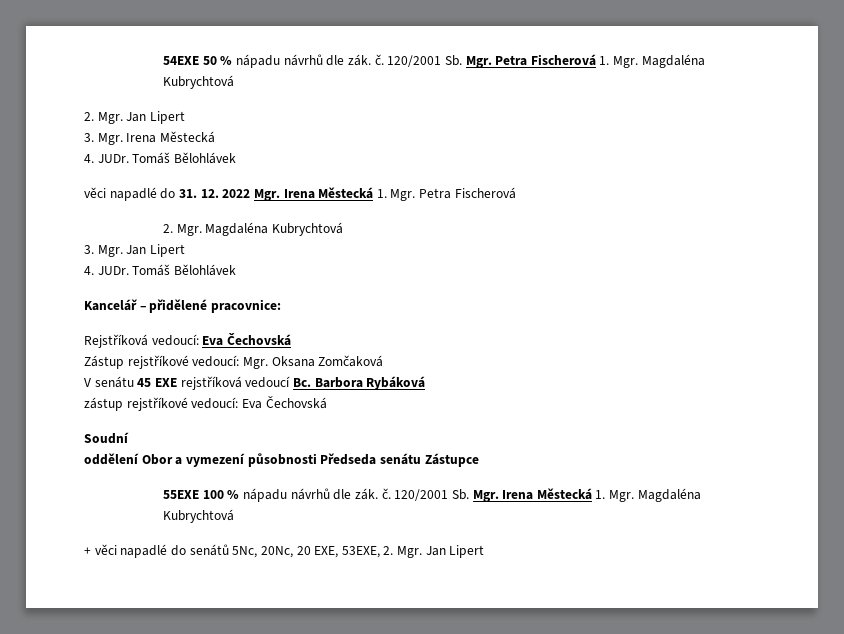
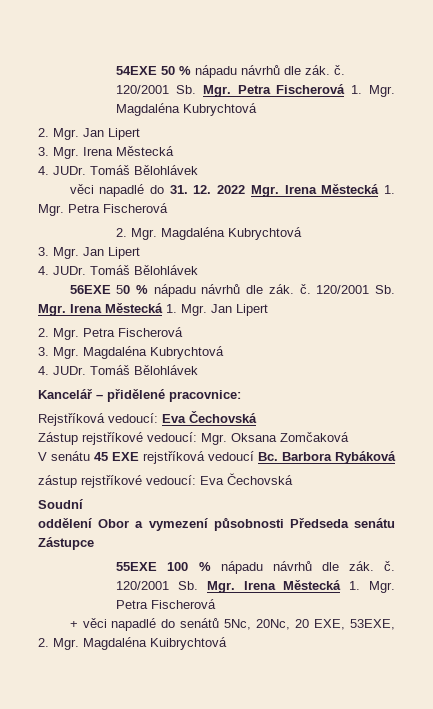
(236, 270) none -> [69,284,395,297] [38,303,268,316] [38,327,183,340] [38,346,224,359] [38,365,198,375] // 56EXE 50 % nápadu návrhů dle zák. č. 120/2001 Sb. Mgr. Irena Městecká 1. Mgr. Jan Lipert // 2. Mgr. Petra Fischerová // 3. Mgr. Magdaléna Kubrychtová // 4. JUDr. Tomáš Bělohlávek
[637,488,701,502] [163,509,235,523] Magdaléna Kubrychtová -> [116,599,217,609] Petra Fischerová
[425,545,485,558] Jan Lipert -> [83,637,227,650] Magdaléna Kuibrychtová

